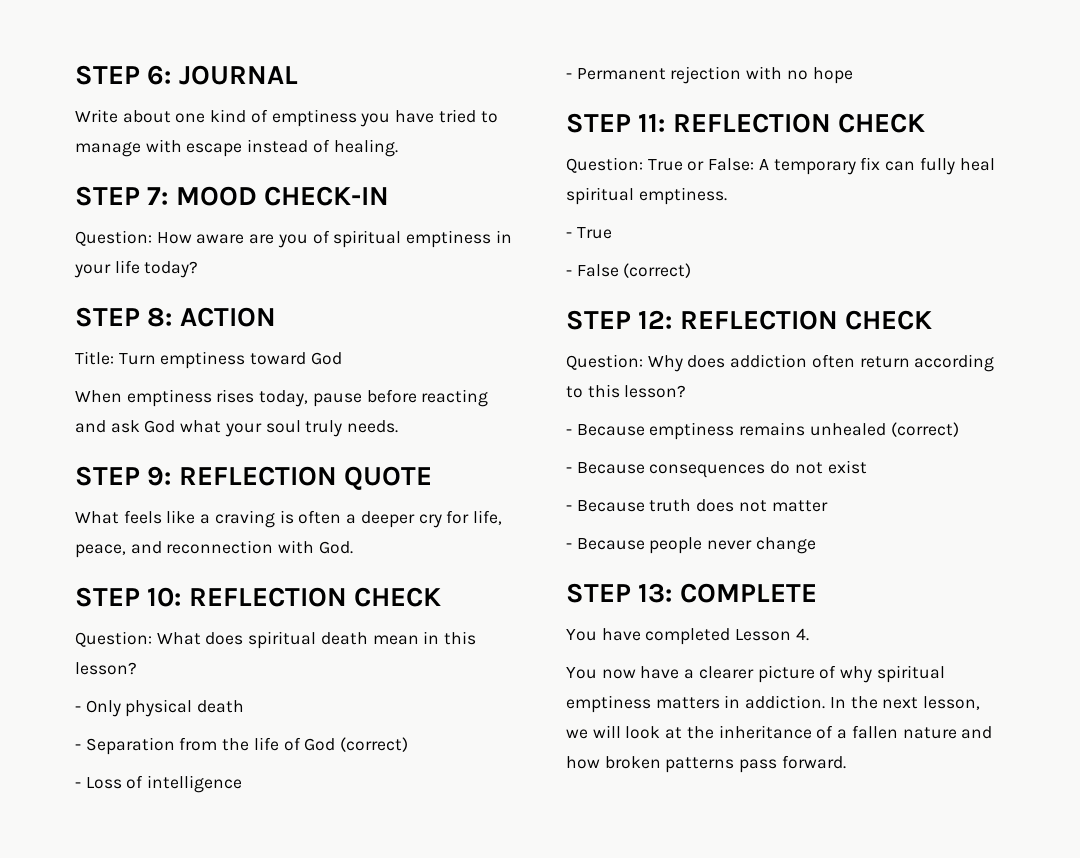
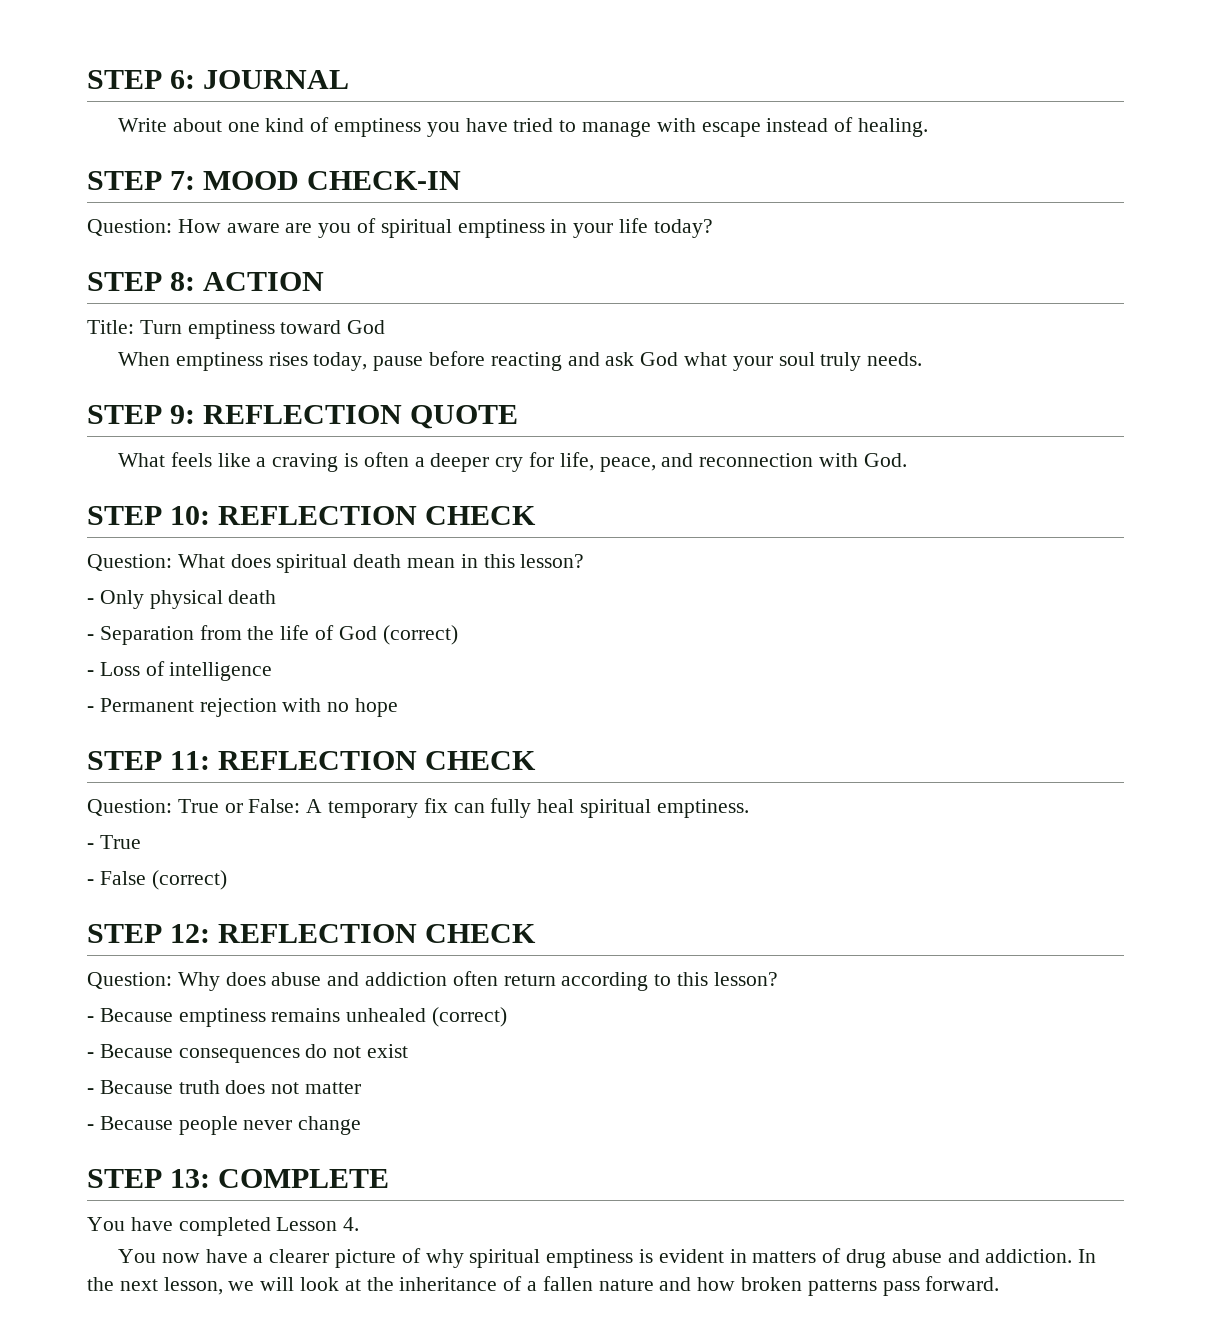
(726, 361) none -> [271,972,360,986] abuse and
[655,695,741,709] matters in -> [638,1248,980,1268] is evident in matters of drug abuse and

